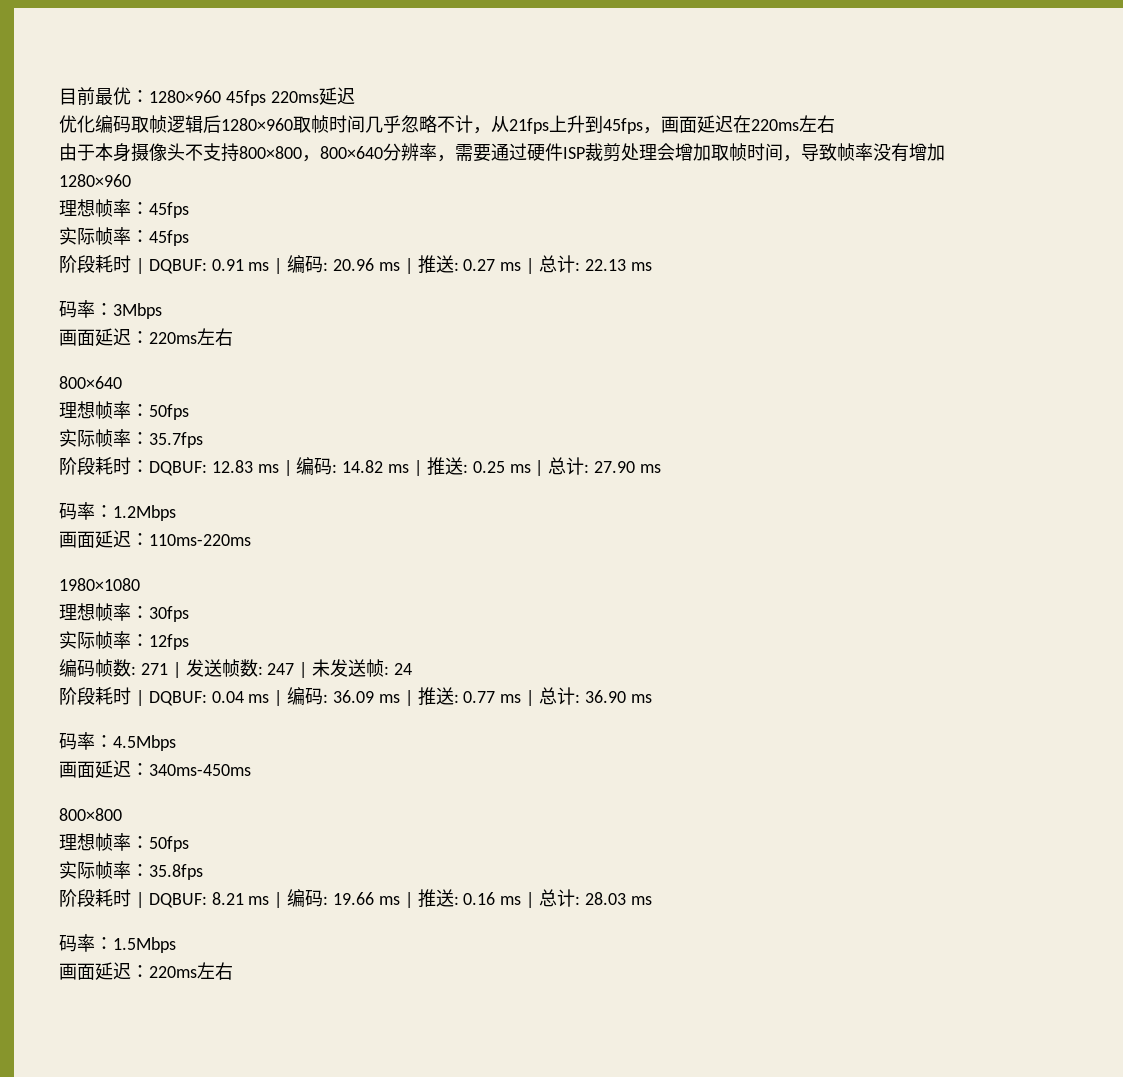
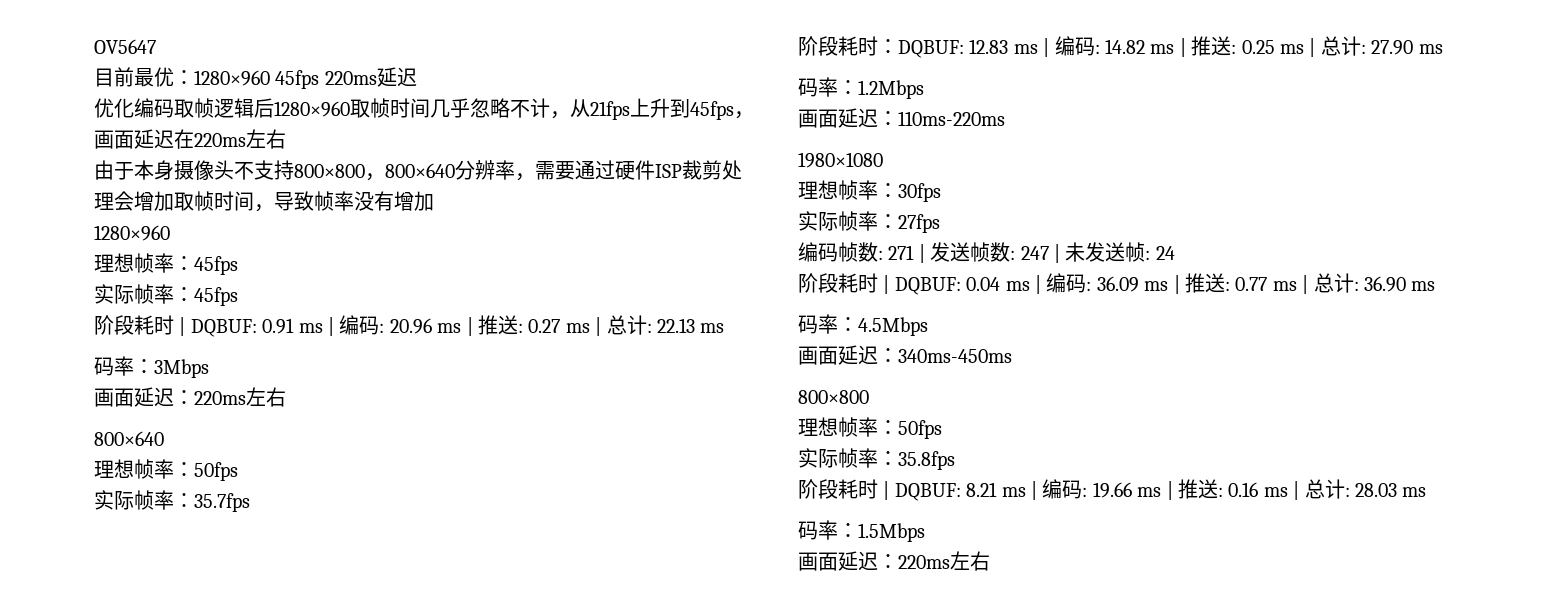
(59, 96) none -> [94,39,156,54] OV5647 //
[149,634,189,650] 12fps -> [898,214,940,233] 27fps

